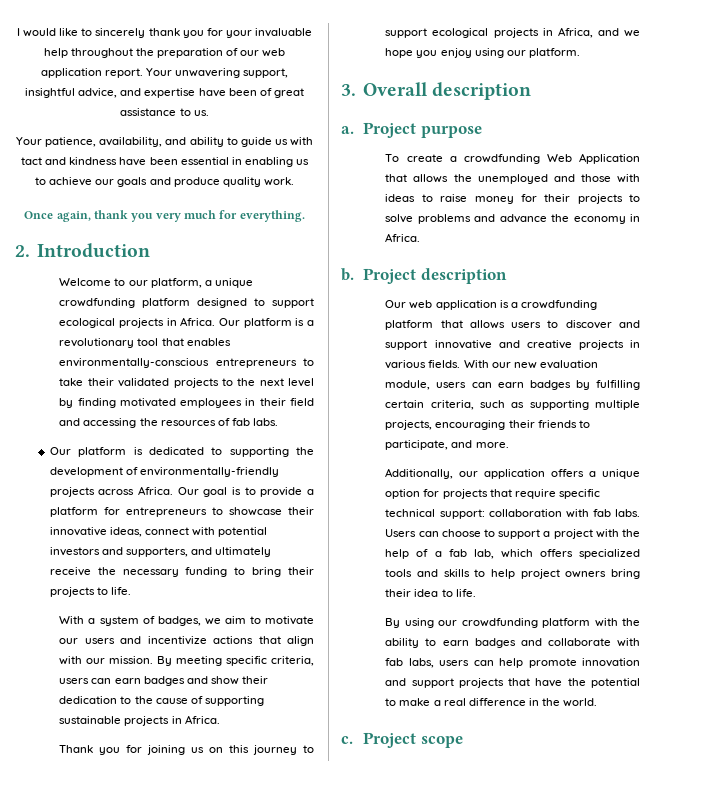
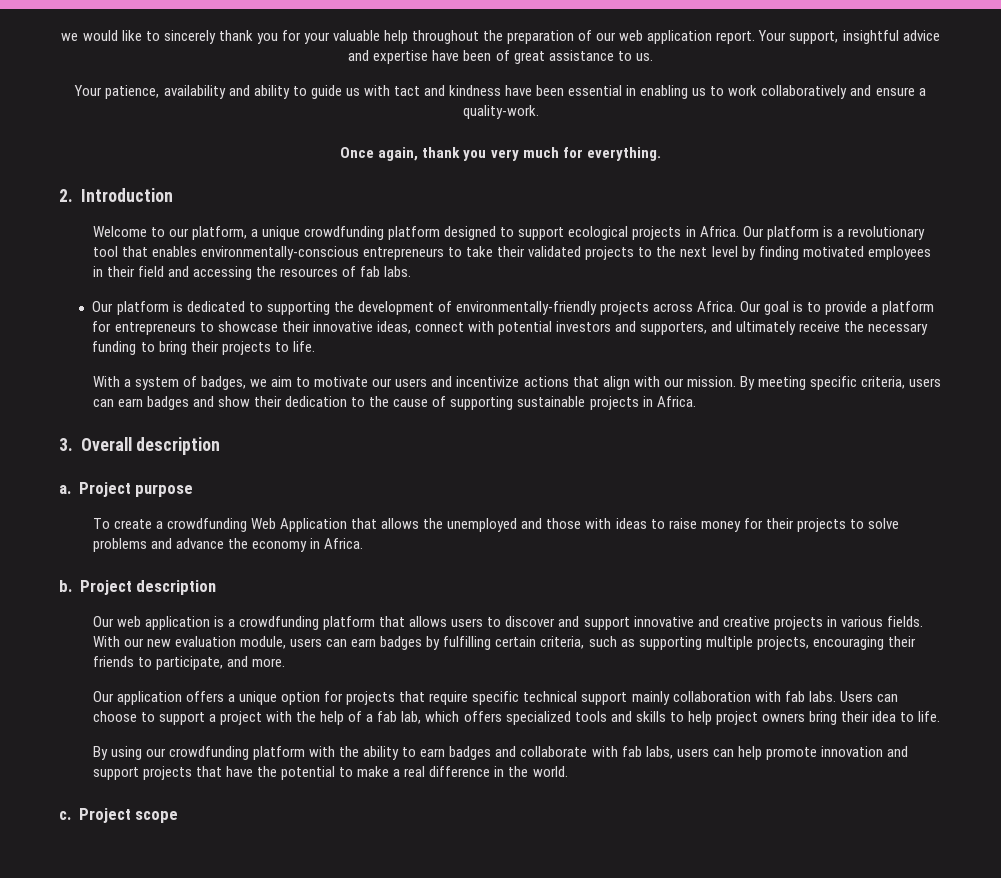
[17,28,21,36] I -> [61,33,79,41] we
[254,28,312,37] invaluable -> [332,30,380,41] valuable
[175,68,241,78] unwavering -> (787, 35) none
[78,88,118,98] advice, -> [902,30,940,41] advice
[99,137,163,147] availability, -> [163,85,226,99] availability
[49,177,294,187] achieve our goals and produce quality work. -> [728,85,926,99] [462,105,539,119] work collaboratively and ensure a quality-work.
[59,745,314,755] [385,27,640,38] [385,48,580,58] // Thank you for joining us on this journey to support ecological projects in Africa, and we hope you enjoy using our platform. -> (696, 401) none
[385,468,479,479] Additionally, our -> [92,691,114,702] Our
[439,509,485,519] support: -> [581,691,670,705] support mainly

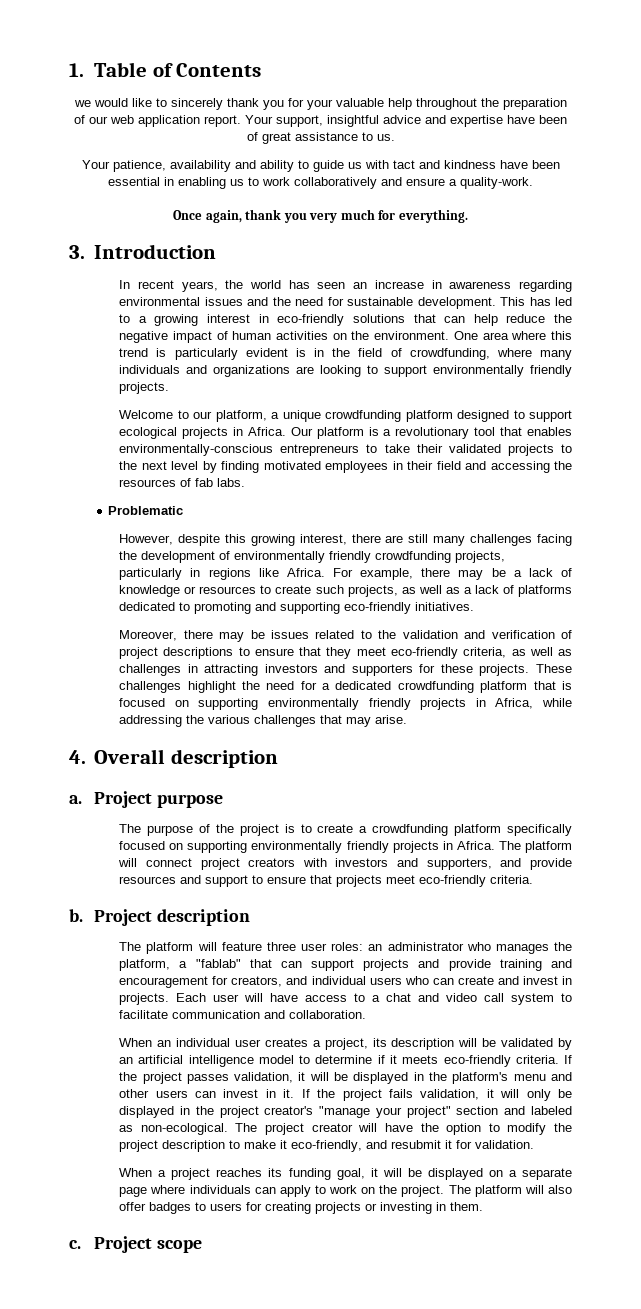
(61, 37) none -> [69,62,262,77] 1. Table of Contents //
[59,189,73,202] 2. -> [69,245,85,259] 3.
(173, 195) none -> [119,280,572,292] [119,297,573,309] [119,314,573,326] [119,331,572,343] [119,348,572,360] [119,365,573,377] [119,382,170,394] // In recent years, the world has seen an increase in awareness regarding environmental issues and the need for sustainable development. This has led to a growing interest in eco-friendly solutions that can help reduce the negative impact of human activities on the environment. One area where this trend is particularly evident is in the field of crowdfunding, where many individuals and organizations are looking to support environmentally friendly projects.
[92,301,935,315] [92,321,929,335] [92,341,315,355] [92,376,942,390] [92,396,696,410] [59,438,73,451] Our platform is dedicated to supporting the development of environmentally-friendly projects across Africa. Our goal is to provide a platform for entrepreneurs to showcase their innovative ideas, connect with potential investors and supporters, and ultimately receive the necessary funding to bring their projects to life. // With a system of badges, we aim to motivate our users and incentivize actions that align with our mission. By meeting specific criteria, users can earn badges and show their dedication to the cause of supporting sustainable projects in Africa. // 3. -> [108,506,184,515] [119,534,572,546] [119,551,506,563] [119,568,572,580] [119,585,573,597] [119,602,475,614] [119,630,572,642] [119,647,573,659] [119,664,572,676] [119,681,572,693] [119,698,572,710] [119,715,408,727] [69,750,86,764] Problematic // However, despite this growing interest, there are still many challenges facing the development of environmentally friendly crowdfunding projects, particularly in regions like Africa. For example, there may be a lack of knowledge or resources to create such projects, as well as a lack of platforms dedicated to promoting and supporting eco-friendly initiatives. // Moreover, there may be issues related to the validation and verification of project descriptions to ensure that they meet eco-friendly criteria, as well as challenges in attracting investors and supporters for these projects. These challenges highlight the need for a dedicated crowdfunding platform that is focused on supporting environmentally friendly projects in Africa, while addressing the various challenges that may arise. // 4.
[92,518,899,532] [92,538,364,552] [59,580,216,595] [92,616,923,630] [92,636,916,650] [92,656,286,670] [92,691,898,705] [92,711,941,725] [92,746,908,760] [92,766,568,780] To create a crowdfunding Web Application that allows the unemployed and those with ideas to raise money for their projects to solve problems and advance the economy in Africa. // b. Project description // Our web application is a crowdfunding platform that allows users to discover and support innovative and creative projects in various fields. With our new evaluation module, users can earn badges by fulfilling certain criteria, such as supporting multiple projects, encouraging their friends to participate, and more. // Our application offers a unique option for projects that require specific technical support mainly collaboration with fab labs. Users can choose to support a project with the help of a fab lab, which offers specialized tools and skills to help project owners bring their idea to life. // By using our crowdfunding platform with the ability to earn badges and collaborate with fab labs, users can help promote innovation and support projects that have the potential to make a real difference in the world. -> [119,824,572,836] [119,841,573,853] [118,858,573,870] [119,875,534,887] [69,909,250,926] [119,942,572,954] [119,959,573,971] [119,976,572,988] [119,993,572,1005] [119,1010,367,1019] [119,1038,572,1050] [119,1055,573,1067] [119,1072,572,1084] [119,1089,572,1101] [119,1106,572,1118] [119,1123,573,1135] [119,1140,535,1152] [119,1168,573,1180] [119,1185,572,1197] [119,1202,484,1214] The purpose of the project is to create a crowdfunding platform specifically focused on supporting environmentally friendly projects in Africa. The platform will connect project creators with investors and supporters, and provide resources and support to ensure that projects meet eco-friendly criteria. // b. Project description // The platform will feature three user roles: an administrator who manages the platform, a "fablab" that can support projects and provide training and encouragement for creators, and individual users who can create and invest in projects. Each user will have access to a chat and video call system to facilitate communication and collaboration. // When an individual user creates a project, its description will be validated by an artificial intelligence model to determine if it meets eco-friendly criteria. If the project passes validation, it will be displayed in the platform's menu and other users can invest in it. If the project fails validation, it will only be displayed in the project creator's "manage your project" section and labeled as non-ecological. The project creator will have the option to modify the project description to make it eco-friendly, and resubmit it for validation. // When a project reaches its funding goal, it will be displayed on a separate page where individuals can apply to work on the project. The platform will also offer badges to users for creating projects or investing in them.

